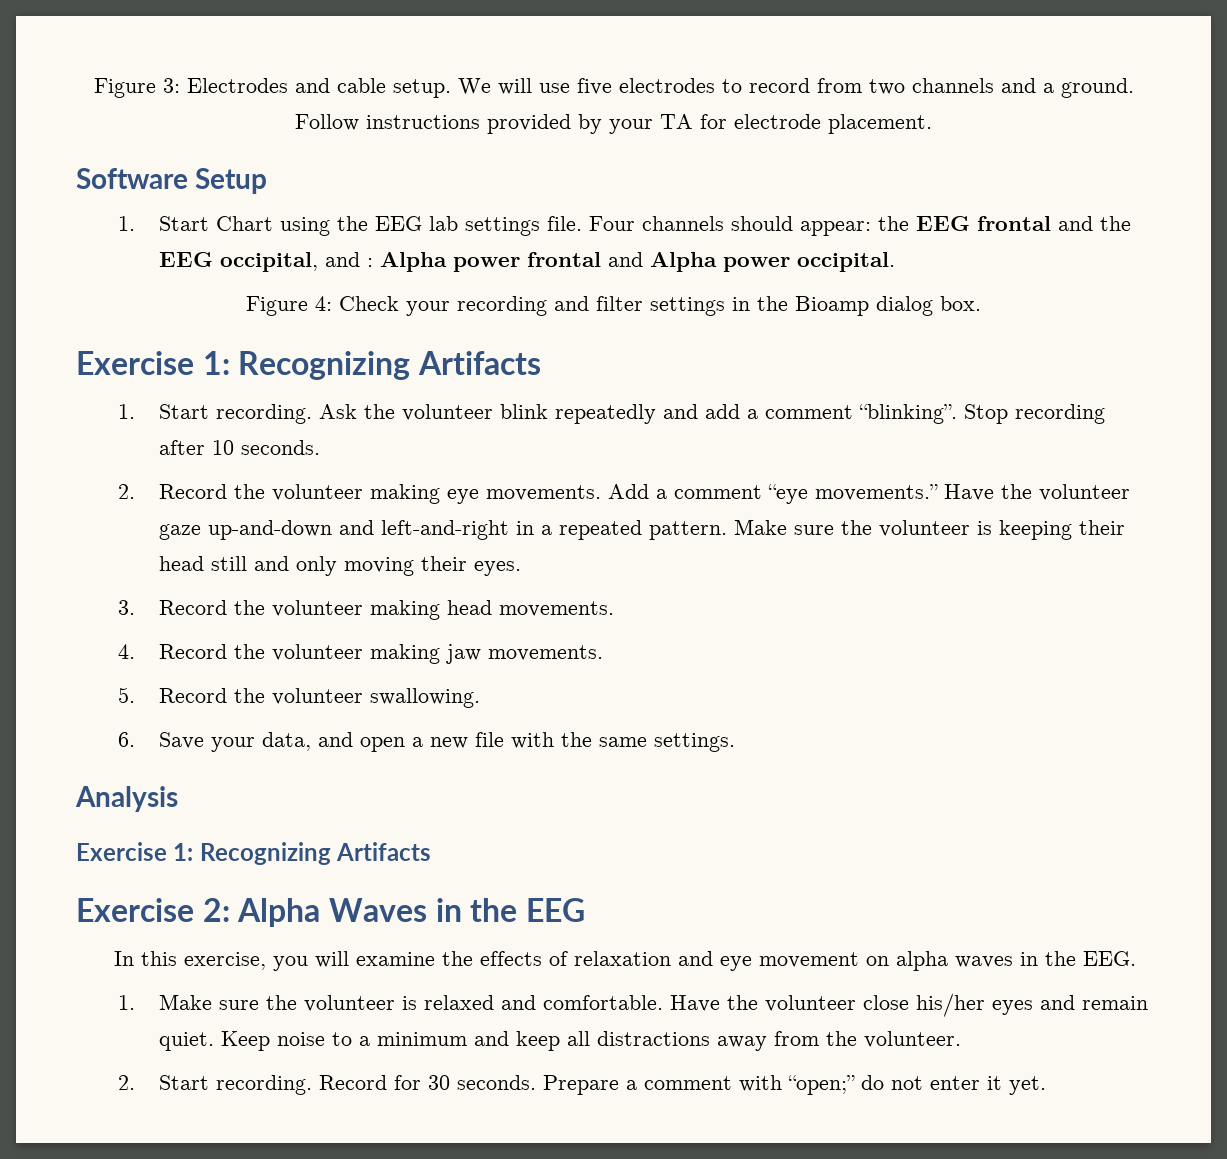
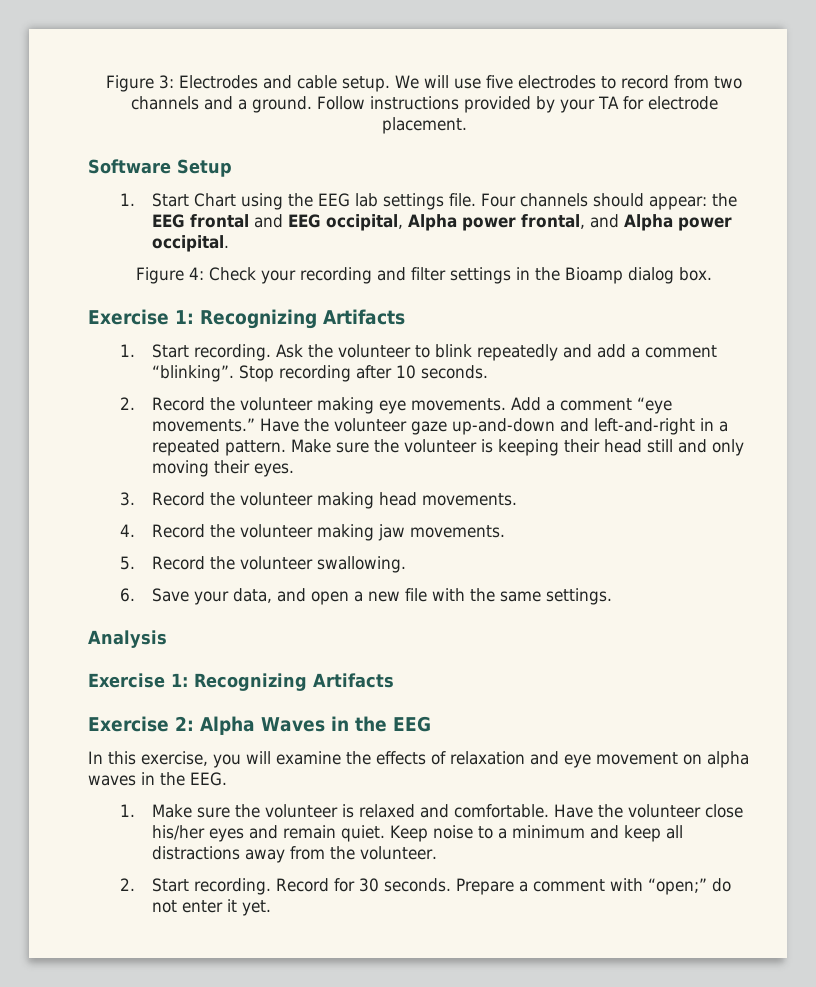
[1100,216,1132,231] the -> (283, 221) none
[325,252,602,272] and : Alpha power frontal -> [407,214,585,231] Alpha power frontal,
(494, 412) none -> [414,345,430,358] to

